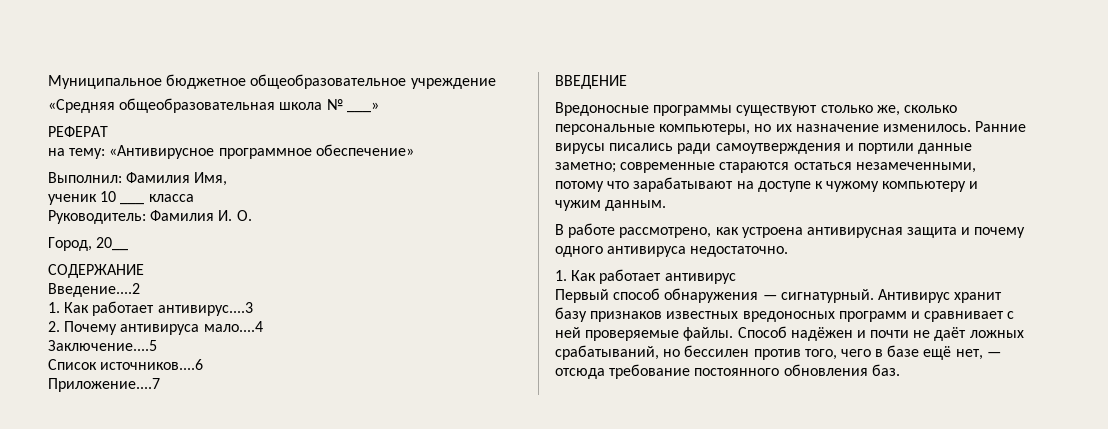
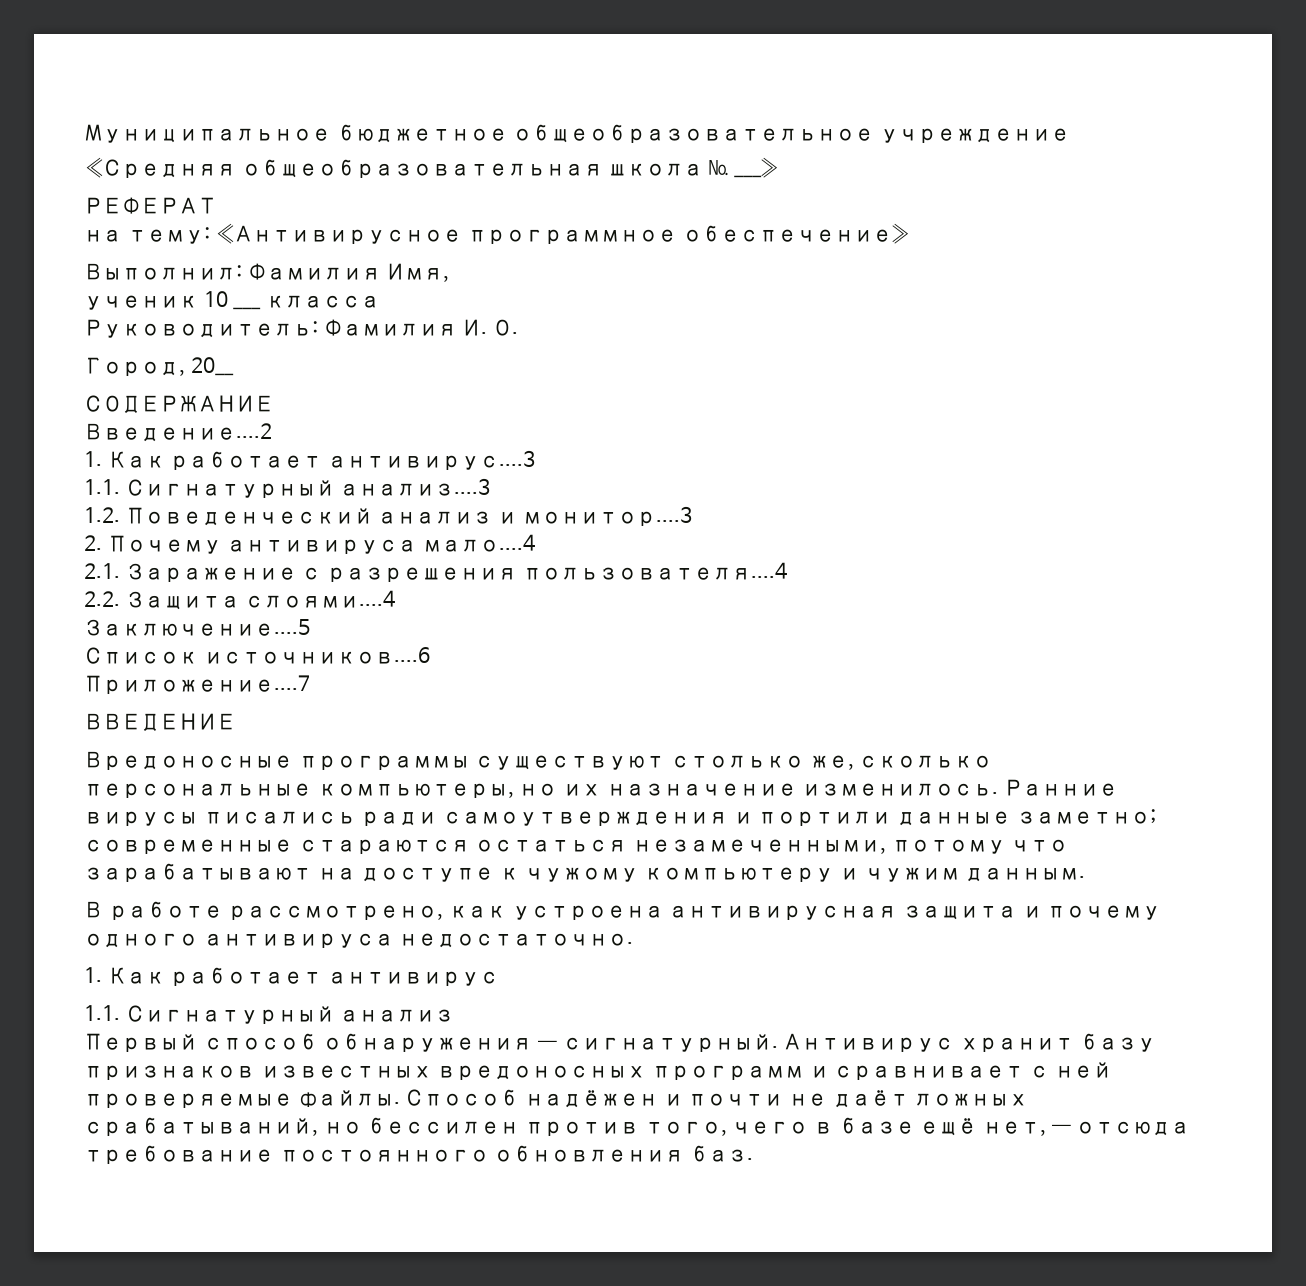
[48,321,263,335] 2. Почему антивируса мало....4 -> [84,478,491,498] [84,506,692,526] [84,534,536,554] [84,562,787,582] [84,590,396,610] 1.1. Сигнатурный анализ....3 // 1.2. Поведенческий анализ и монитор....3 // 2. Почему антивируса мало....4 // 2.1. Заражение с разрешения пользователя....4 // 2.2. Защита слоями....4
(736, 278) none -> [84,1005,455,1024] // 1.1. Сигнатурный анализ

